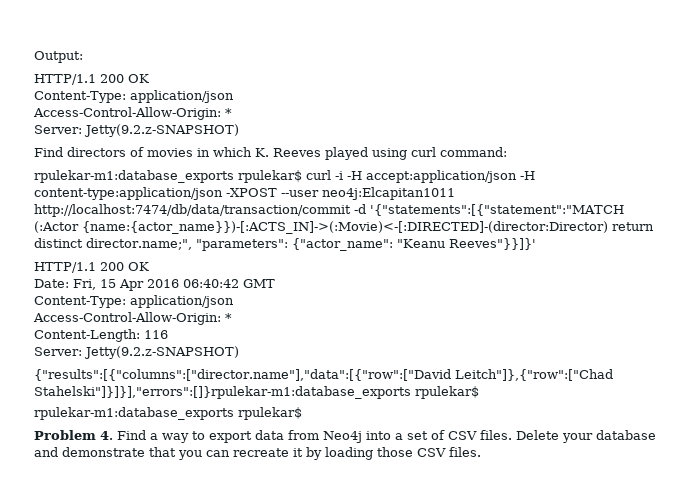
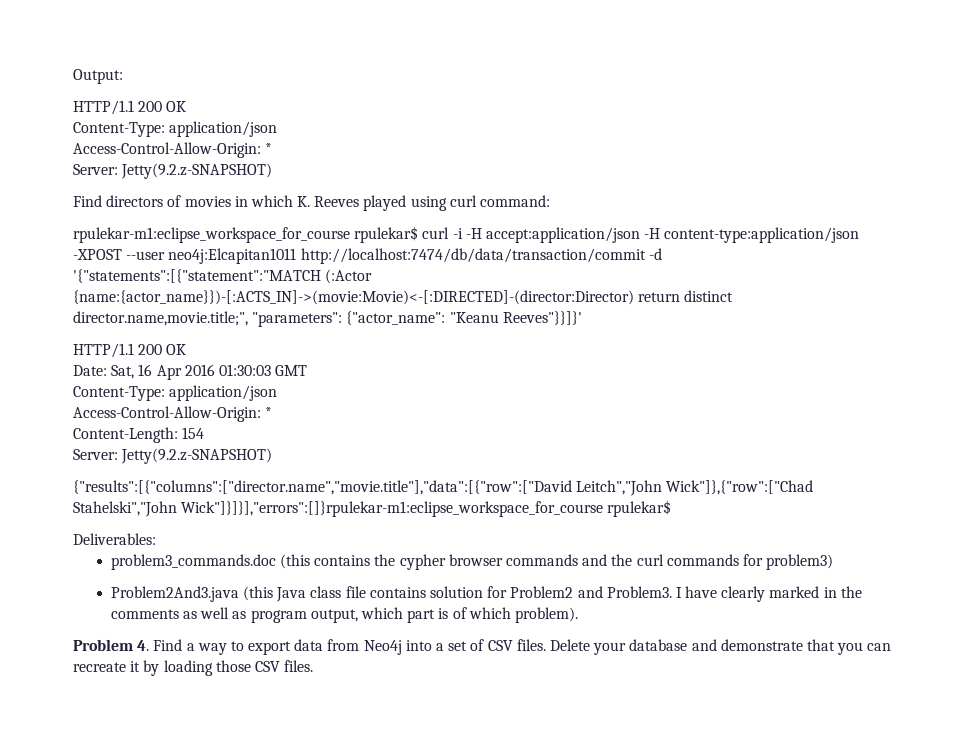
[34,170,234,183] rpulekar-m1:database_exports -> [73,227,350,243] rpulekar-m1:eclipse_workspace_for_course
[82,221,608,234] {name:{actor_name}})-[:ACTS_IN]->(:Movie)<-[:DIRECTED]-(director:Director) -> [73,290,634,305] {name:{actor_name}})-[:ACTS_IN]->(movie:Movie)<-[:DIRECTED]-(director:Director)
[86,238,192,250] director.name;", -> [73,311,248,326] director.name,movie.title;",
[73,279,116,290] Fri, 15 -> [111,364,153,379] Sat, 16
[183,279,239,288] 06:40:42 -> [218,364,271,376] 01:30:03
[144,330,168,339] [34,346,239,359] [34,369,613,381] [34,386,479,399] [34,407,302,420] 116 // Server: Jetty(9.2.z-SNAPSHOT) // {"results":[{"columns":["director.name"],"data":[{"row":["David Leitch"]},{"row":["Chad Stahelski"]}]}],"errors":[]}rpulekar-m1:database_exports rpulekar$ // rpulekar-m1:database_exports rpulekar$ -> [182,427,205,439] [73,448,273,464] [73,480,814,496] [73,500,672,517] [73,533,156,545] [110,554,834,570] [110,586,862,602] [110,607,578,623] 154 // Server: Jetty(9.2.z-SNAPSHOT) // {"results":[{"columns":["director.name","movie.title"],"data":[{"row":["David Leitch","John Wick"]},{"row":["Chad Stahelski","John Wick"]}]}],"errors":[]}rpulekar-m1:eclipse_workspace_for_course rpulekar$ // Deliverables: // problem3_commands.doc (this contains the cypher browser commands and the curl commands for problem3) // Problem2And3.java (this Java class file contains solution for Problem2 and Problem3. I have clearly marked in the comments as well as program output, which part is of which problem).

